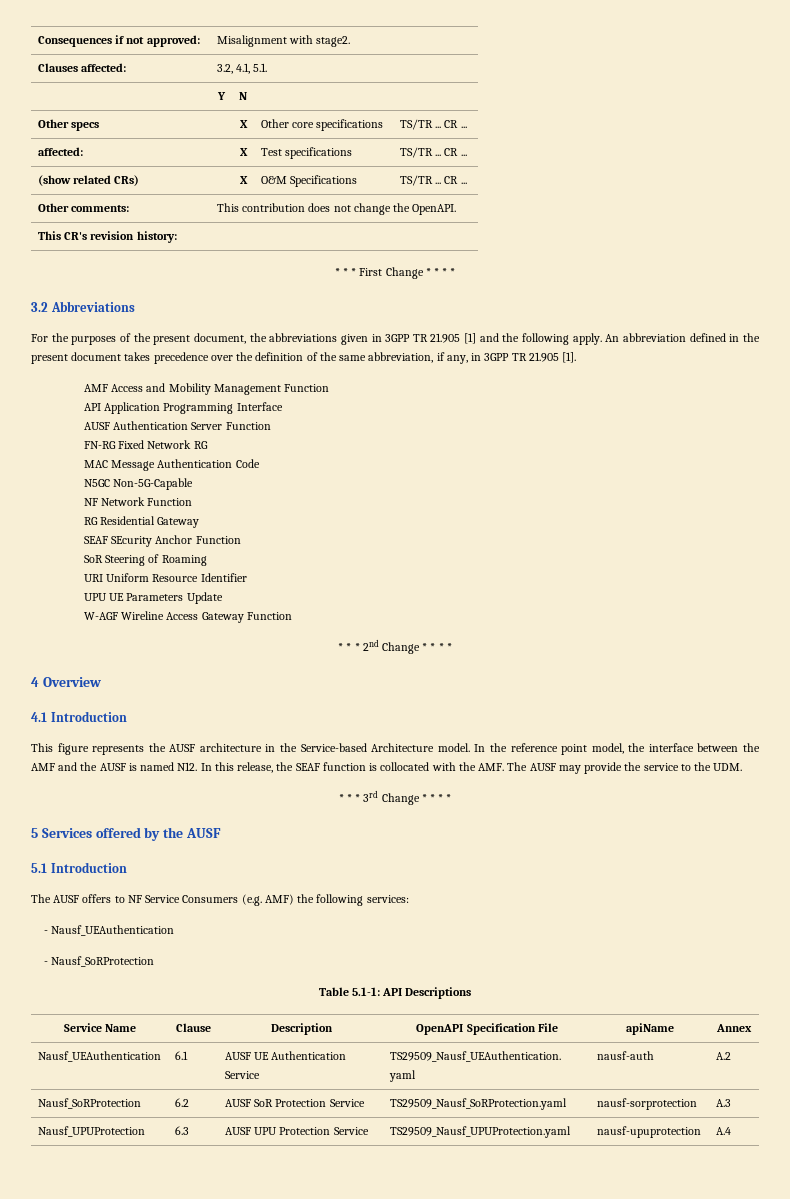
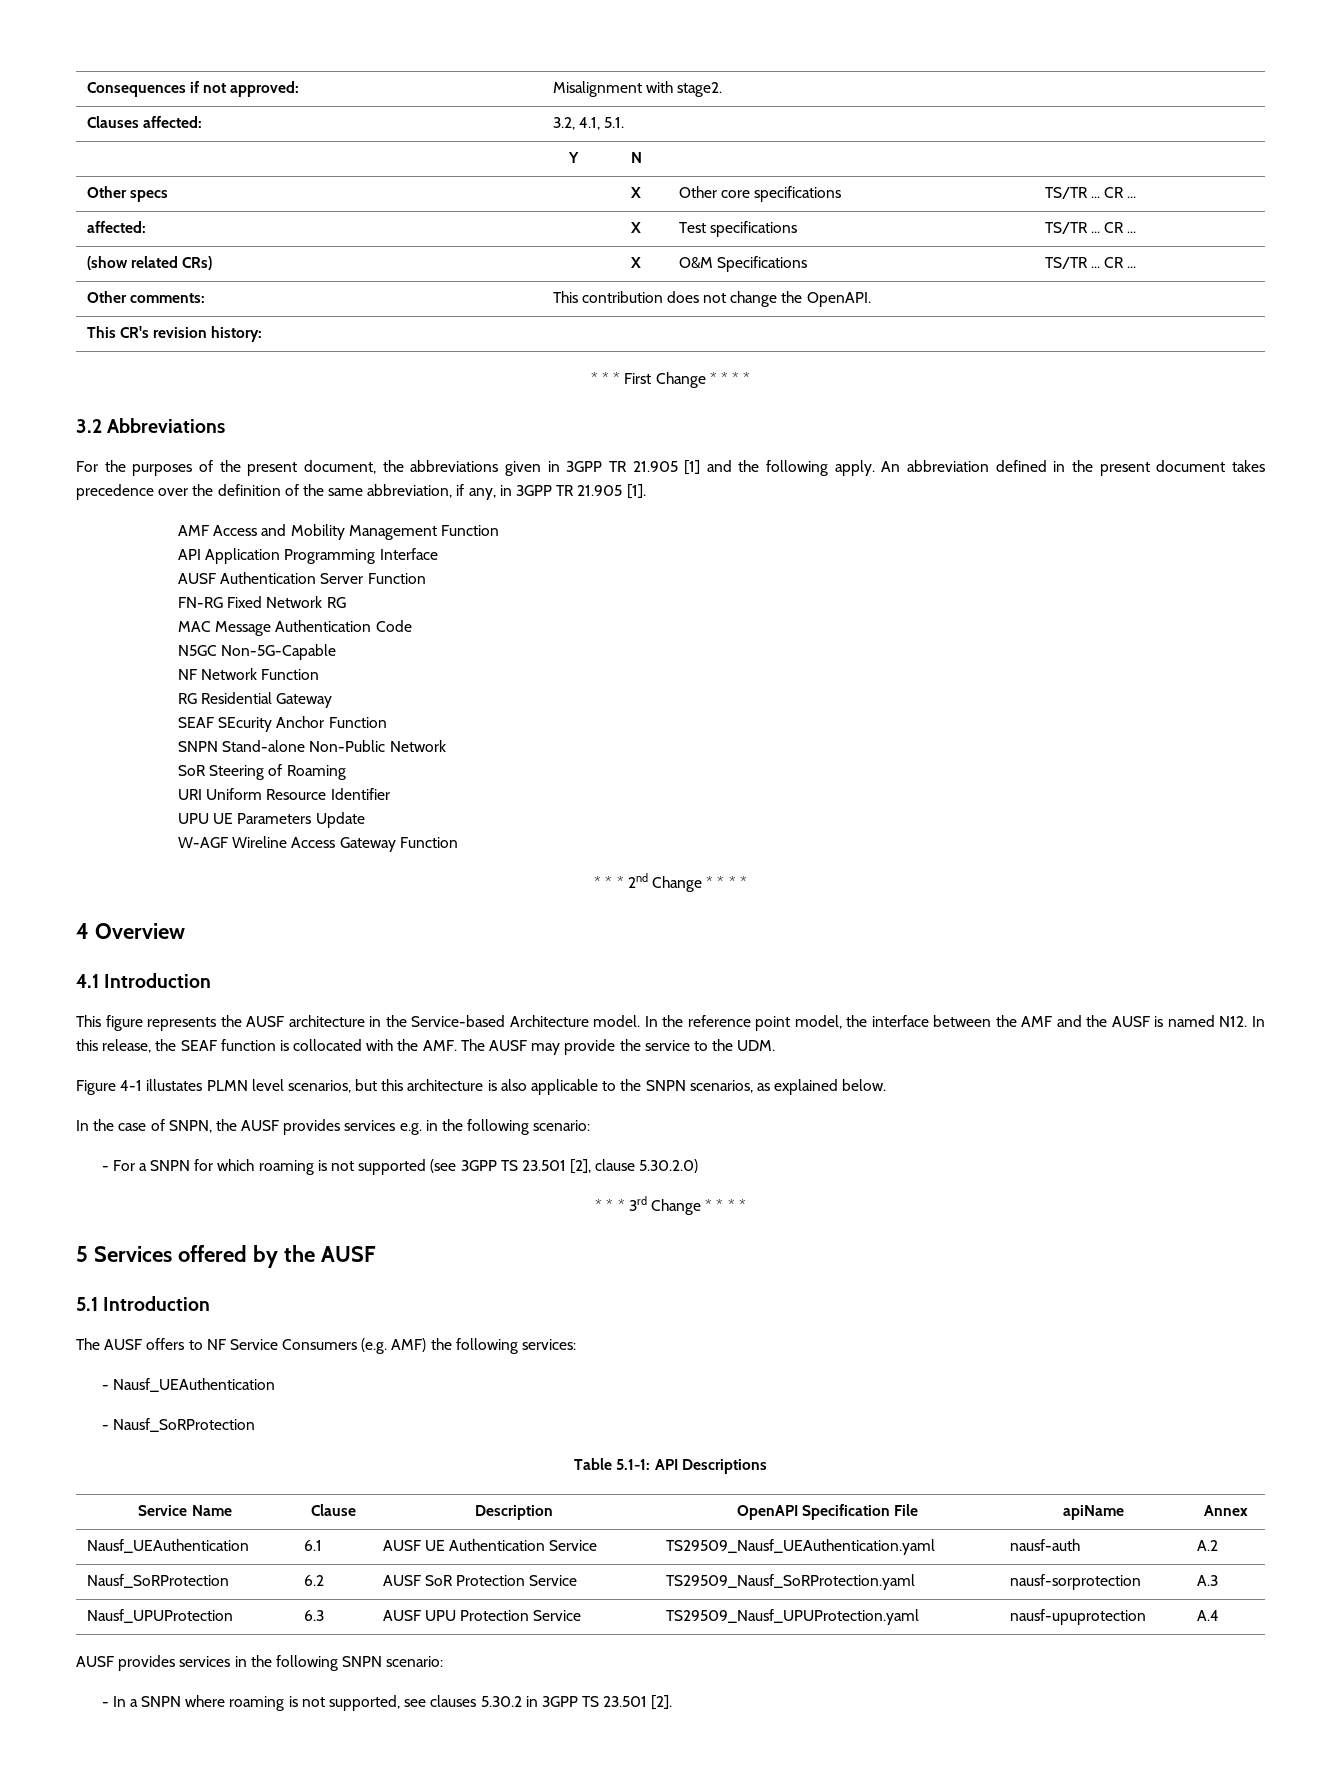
(241, 540) none -> [178,740,446,752] // SNPN Stand-alone Non-Public Network
(743, 767) none -> [76,1079,887,1095] [76,1119,591,1135] [101,1159,699,1175] // Figure 4-1 illustates PLMN level scenarios, but this architecture is also applicable to the SNPN scenarios, as explained below. // In the case of SNPN, the AUSF provides services e.g. in the following scenario: // - For a SNPN for which roaming is not supported (see 3GPP TS 23.501 [2], clause 5.30.2.0)
(731, 1131) none -> [76,1655,444,1671] [101,1695,673,1711] // AUSF provides services in the following SNPN scenario: // - In a SNPN where roaming is not supported, see clauses 5.30.2 in 3GPP TS 23.501 [2].

